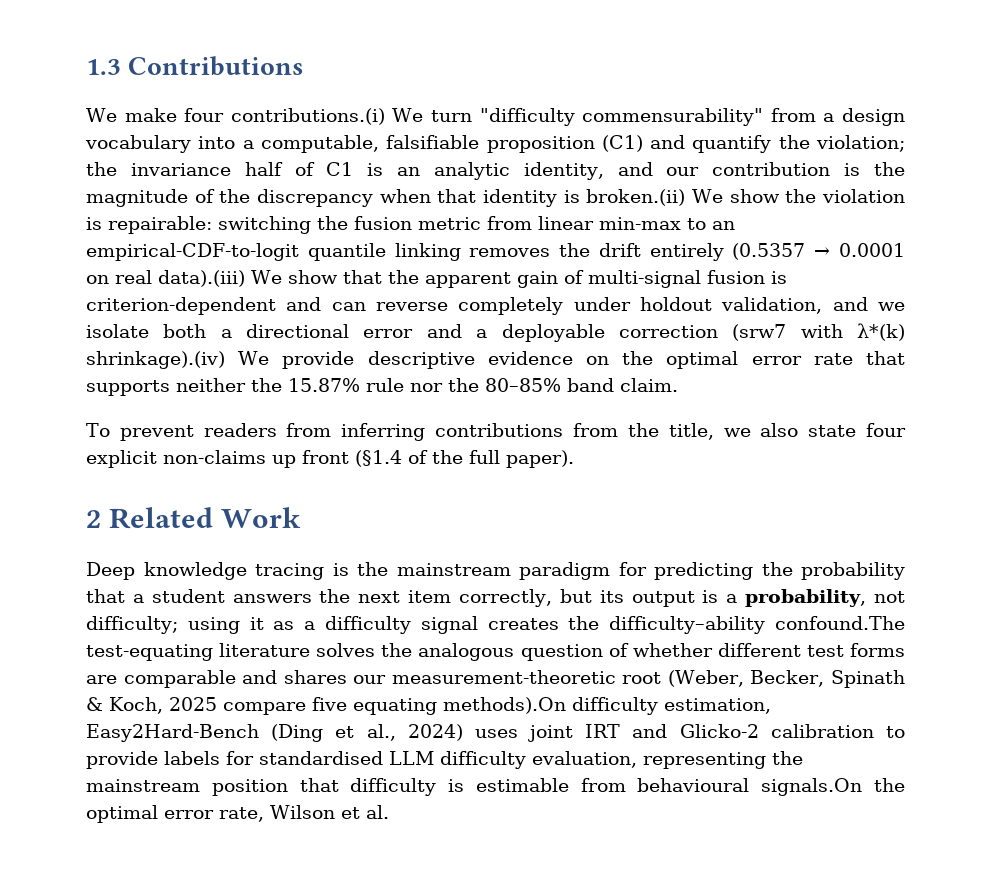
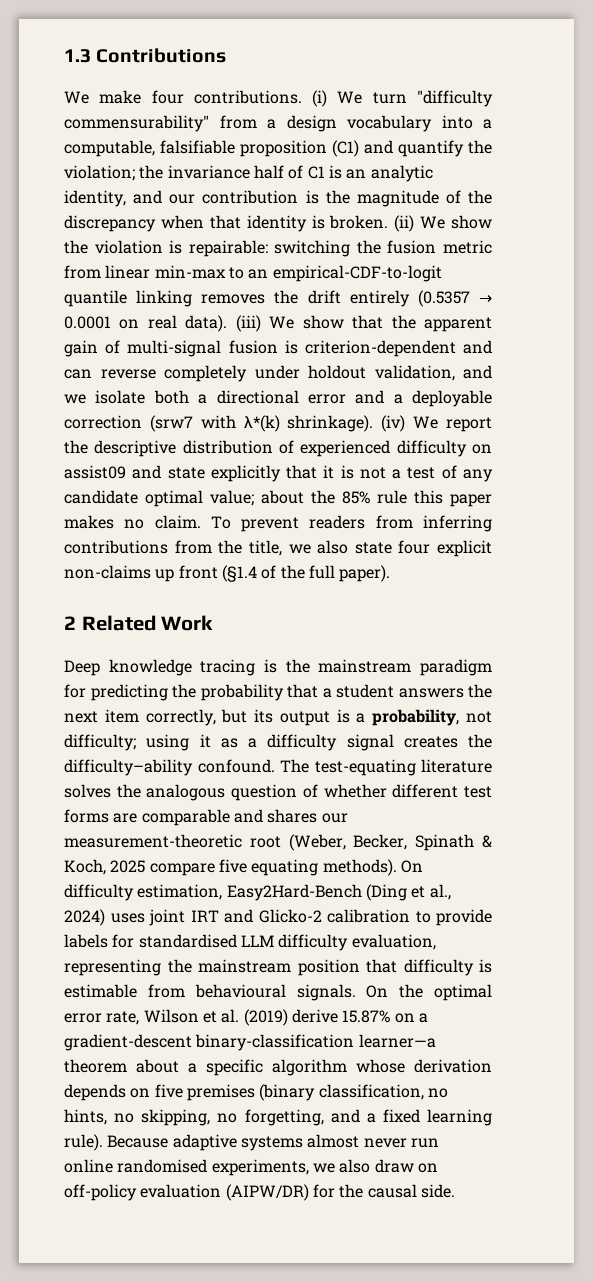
[230,108,385,125] contributions.(i) -> [193,90,328,107] contributions. (i)
[586,189,686,206] broken.(ii) -> [329,215,415,232] broken. (ii)
[158,270,245,287] data).(iii) -> [185,315,261,332] data). (iii)
[86,351,906,369] [86,378,614,396] shrinkage).(iv) We provide descriptive evidence on the optimal error rate that supports neither the 15.87% rule nor the 80–85% band -> [287,415,492,432] [64,440,492,457] [64,465,493,482] [64,490,492,507] [64,515,145,529] shrinkage). (iv) We report the descriptive distribution of experienced difficulty on assist09 and state explicitly that it is not a test of any candidate optimal value; about the 85% rule this paper makes no
(678, 385) // -> (201, 522) none
[775,616,905,630] confound.The -> [197,759,309,773] confound. The
[443,697,566,714] methods).On -> [322,859,423,876] methods). On
[761,778,863,796] signals.On -> [296,984,389,1001] signals. On
(389, 812) none -> [243,1009,428,1026] [64,1034,436,1051] [64,1059,492,1076] [64,1084,448,1101] [64,1109,492,1126] [64,1134,439,1151] [64,1159,438,1176] [64,1184,455,1201] (2019) derive 15.87% on a gradient-descent binary-classification learner—a theorem about a specific algorithm whose derivation depends on five premises (binary classification, no hints, no skipping, no forgetting, and a fixed learning rule). Because adaptive systems almost never run online randomised experiments, we also draw on off-policy evaluation (AIPW/DR) for the causal side.

